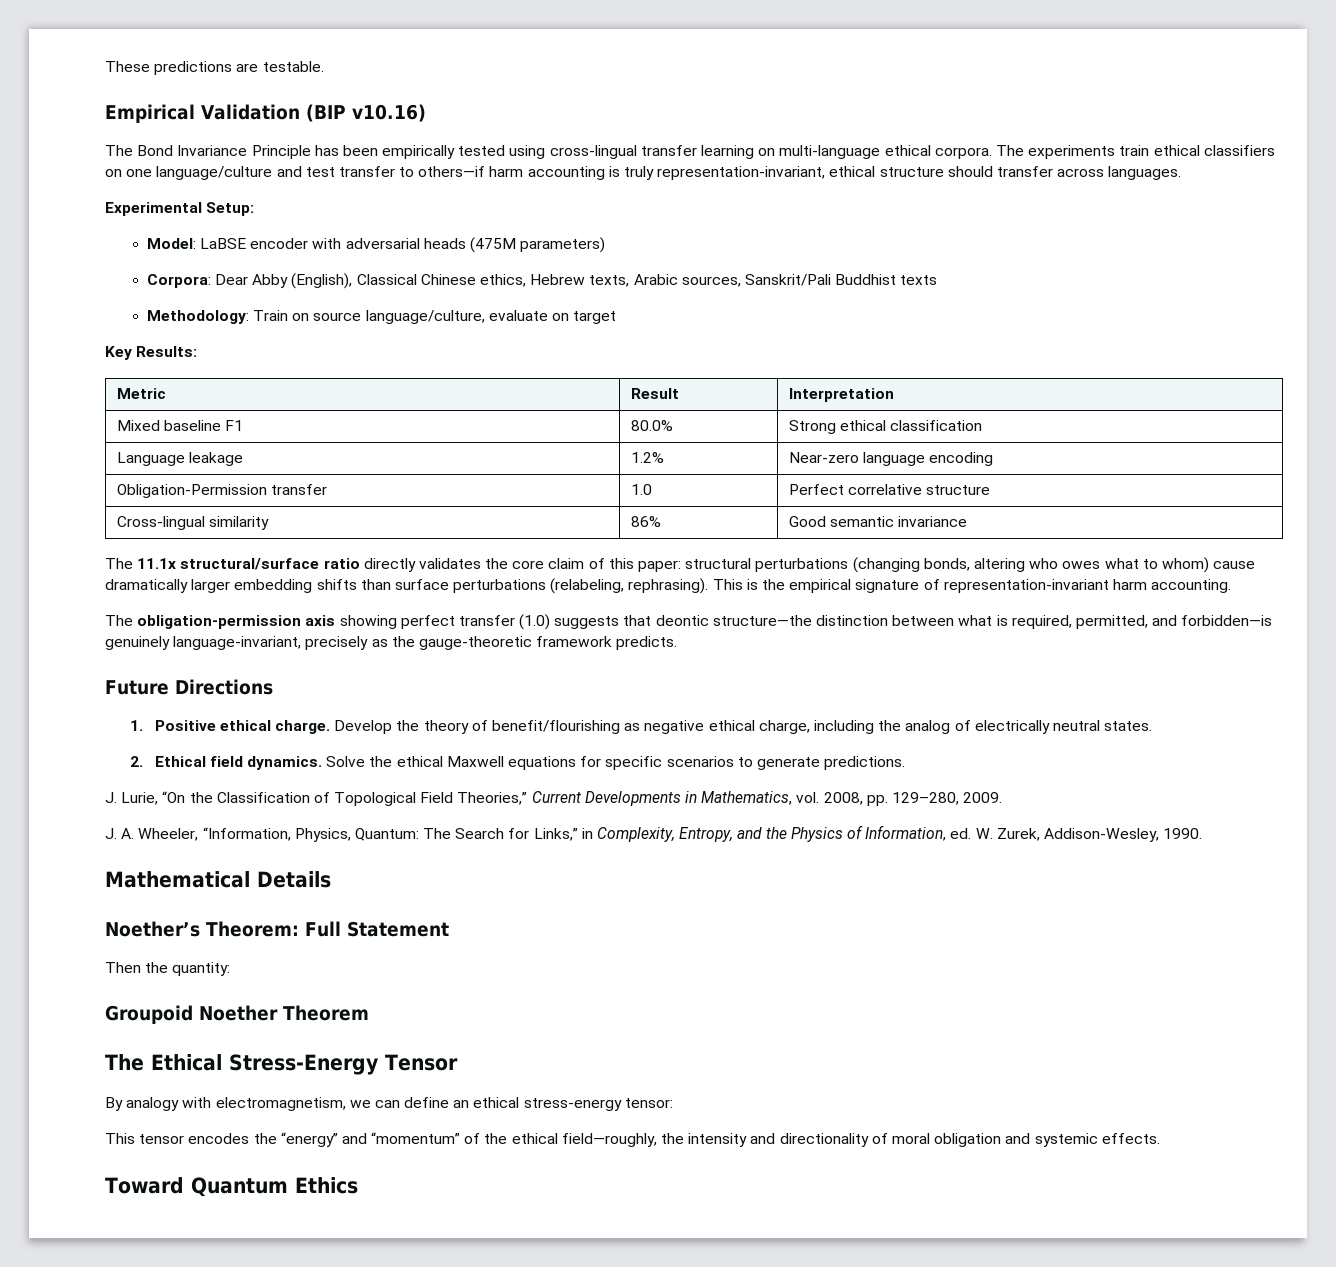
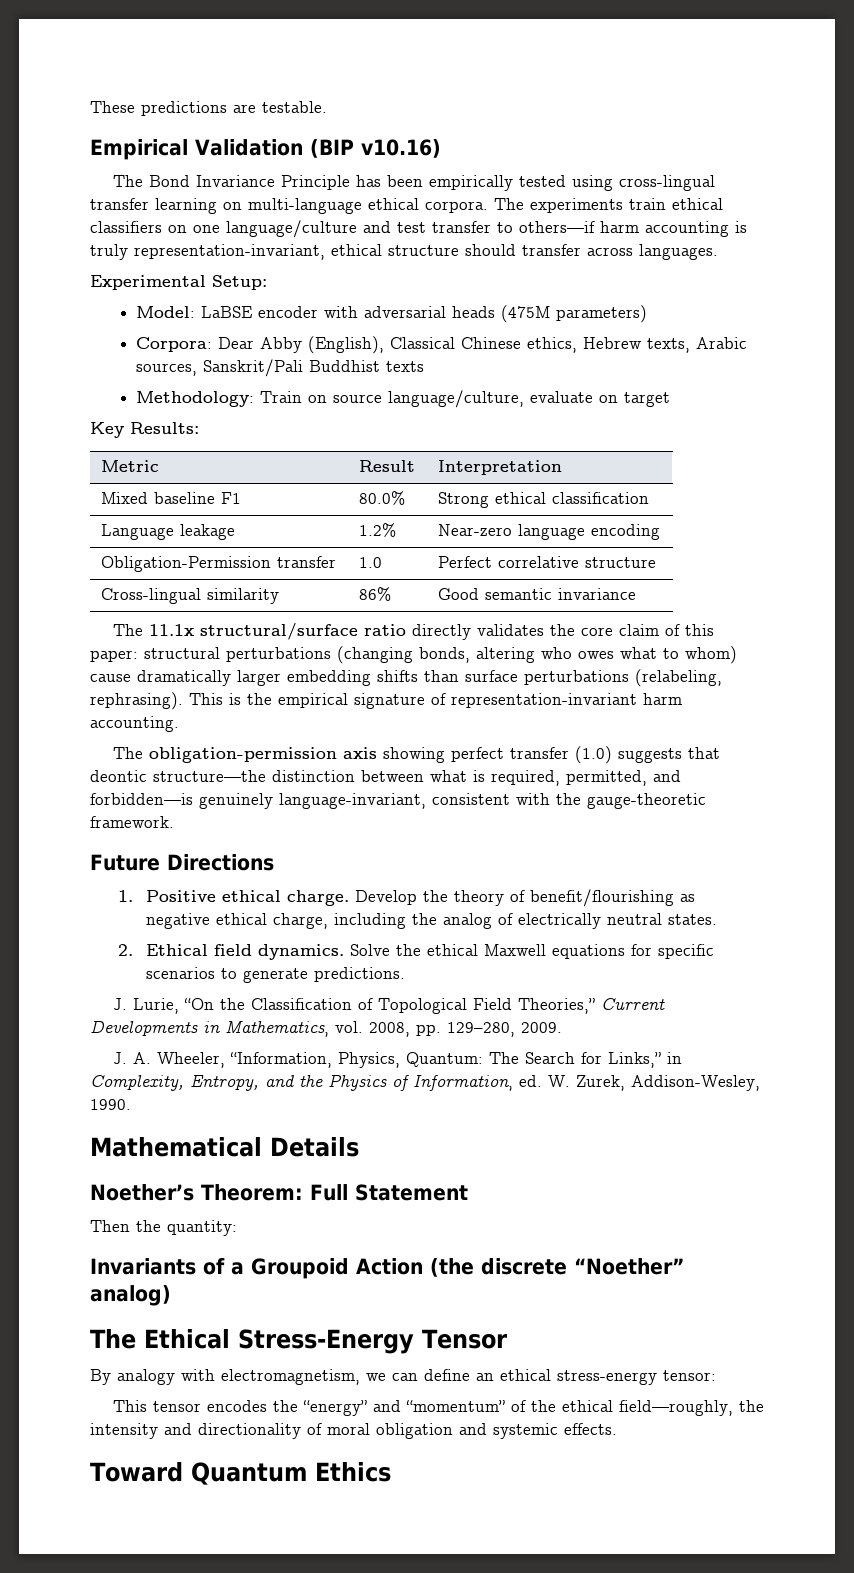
[305,636,678,650] precisely as the gauge-theoretic framework predicts. -> [432,793,706,809] [90,816,174,828] consistent with the gauge-theoretic framework.
[105,1005,369,1024] Groupoid Noether Theorem -> [90,1258,684,1279] [90,1285,171,1306] Invariants of a Groupoid Action (the discrete “Noether” analog)

